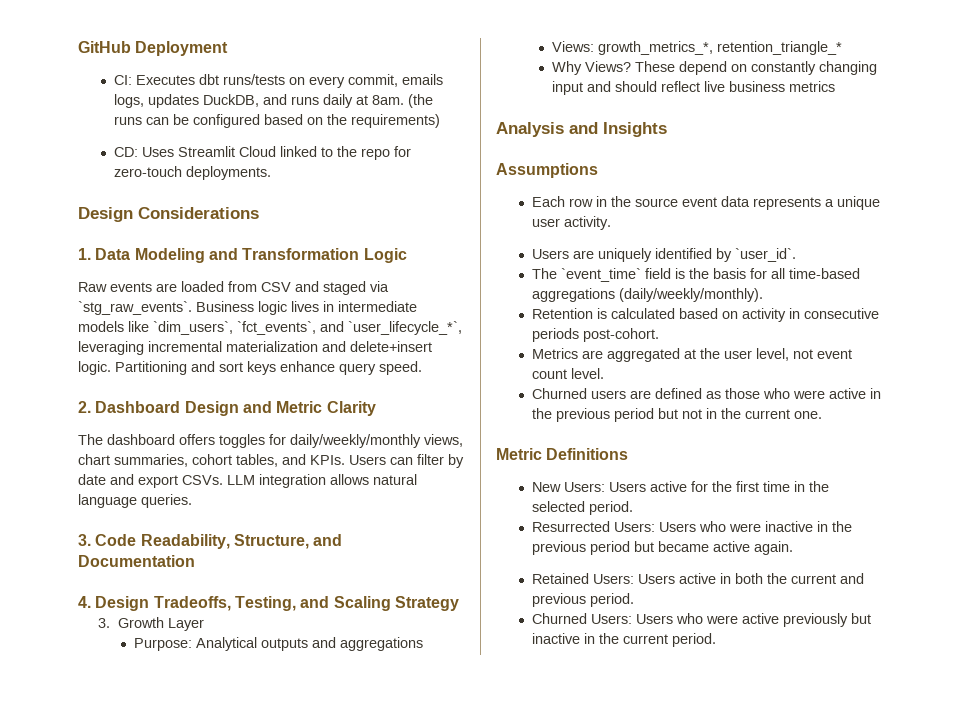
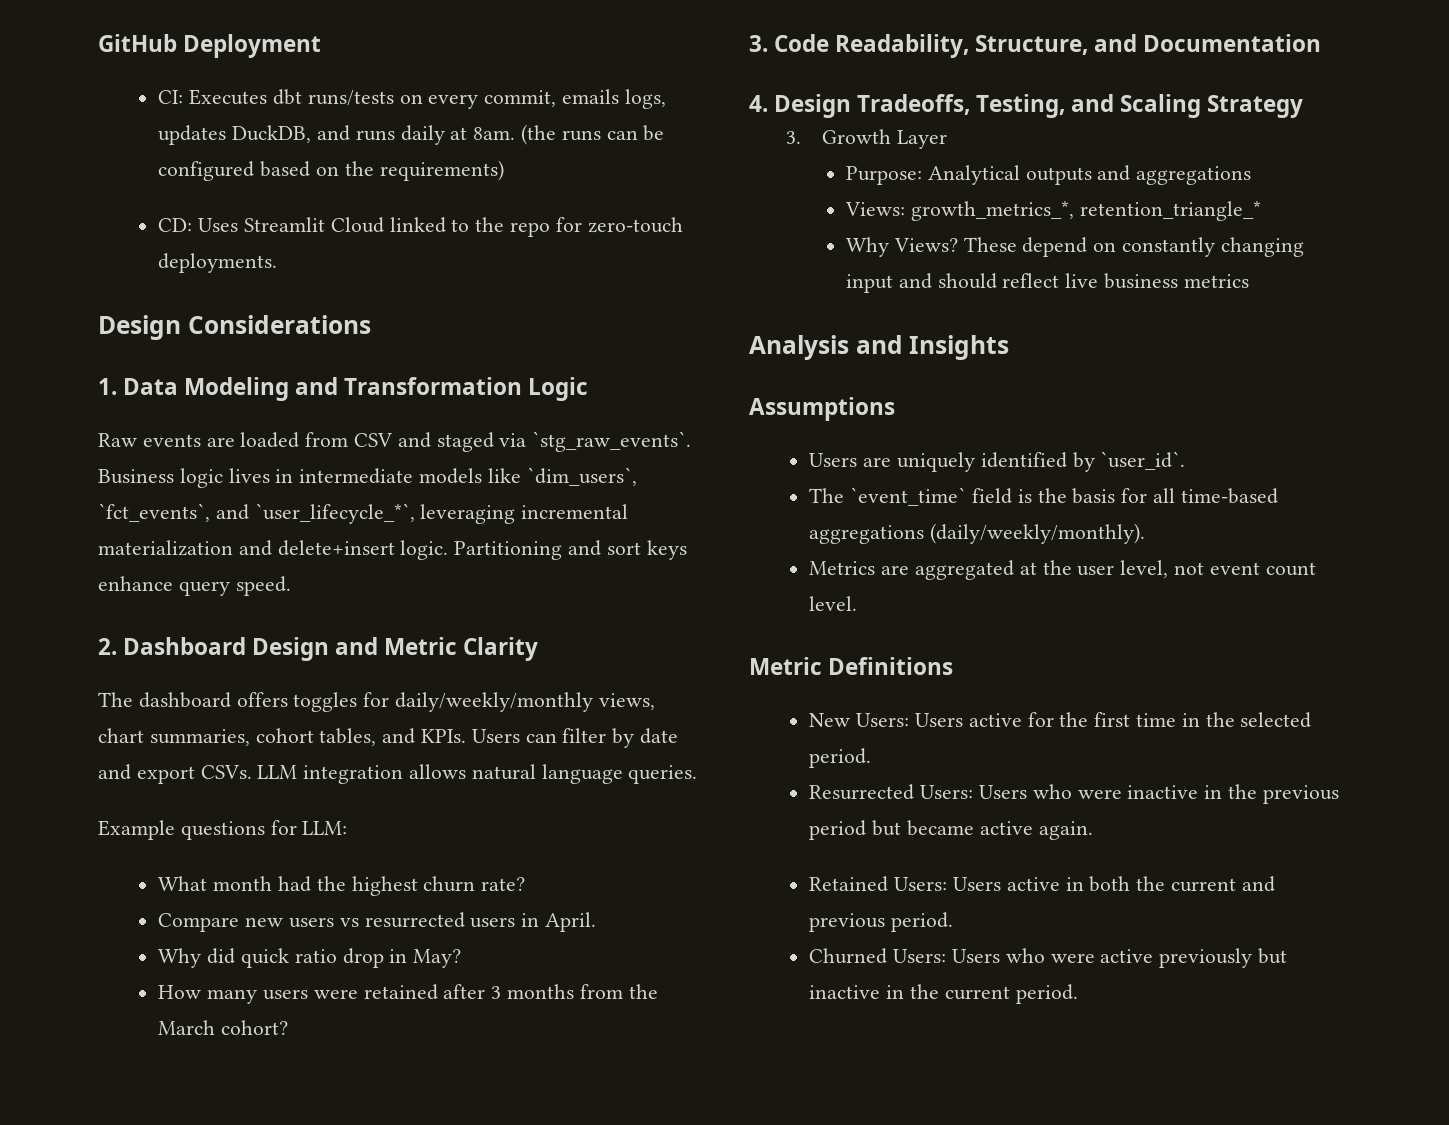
(192, 501) none -> [98,820,348,840] [158,876,526,896] [158,912,596,932] [158,948,462,968] [158,984,658,1004] [158,1020,289,1035] // Example questions for LLM: // What month had the highest churn rate? // Compare new users vs resurrected users in April. // Why did quick ratio drop in May? // How many users were retained after 3 months from the March cohort?
[531,196,880,210] [531,216,611,230] // Each row in the source event data represents a unique user activity. -> (895, 409) none
[531,308,879,322] [531,328,659,342] // Retention is calculated based on activity in consecutive periods post-cohort. -> (1146, 533) none
[531,388,881,399] [531,408,822,422] // Churned users are defined as those who were active in the previous period but not in the current one. -> (858, 603) none

